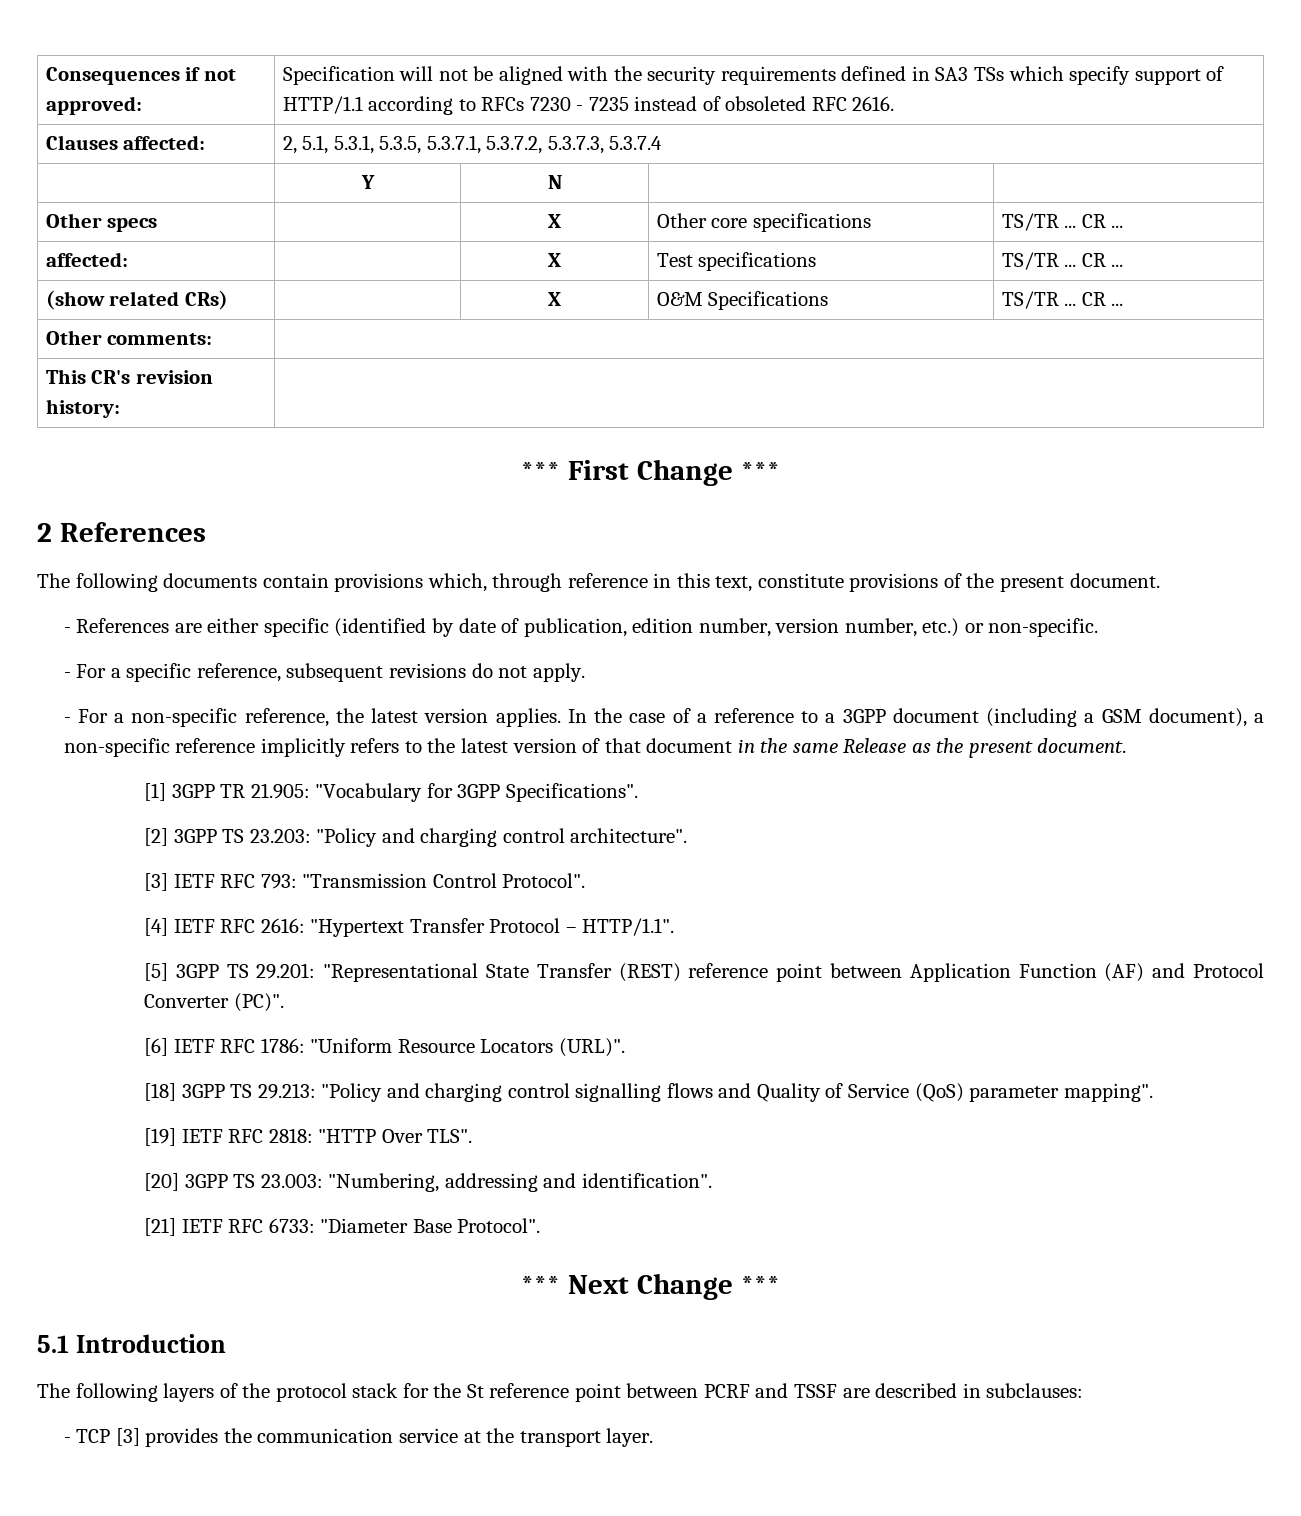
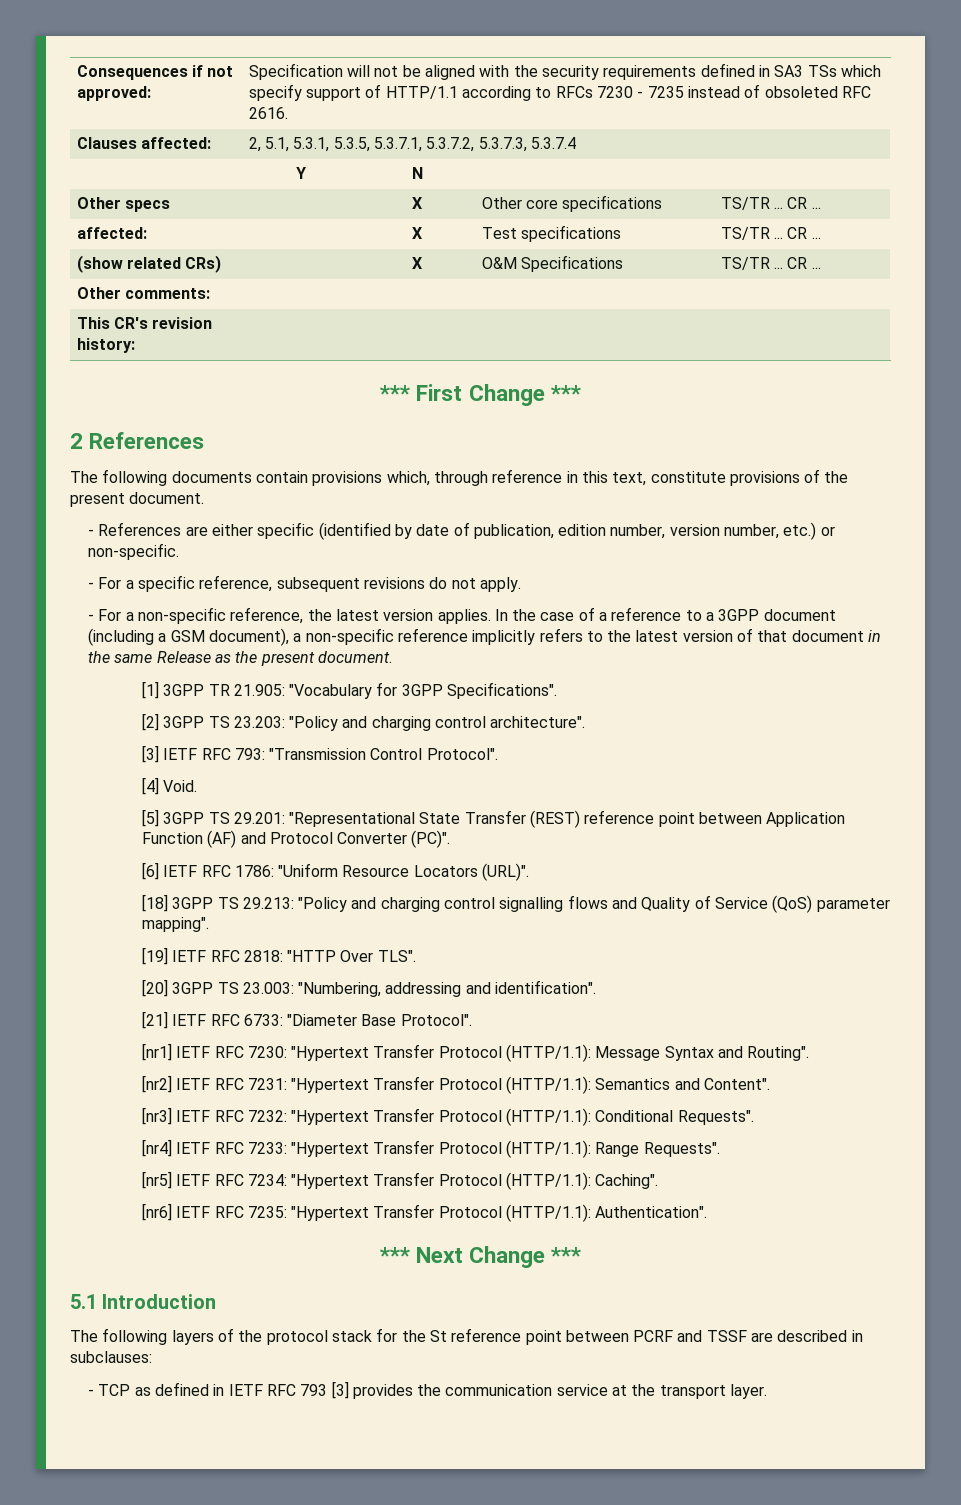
[173,918,675,937] IETF RFC 2616: "Hypertext Transfer Protocol – HTTP/1.1". -> [163,780,198,792] Void.
(541, 1225) none -> [141,1043,810,1062] [141,1075,771,1094] [141,1107,754,1126] [141,1139,720,1158] [141,1171,659,1190] [141,1203,708,1222] // [nr1] IETF RFC 7230: "Hypertext Transfer Protocol (HTTP/1.1): Message Syntax and Routing". // [nr2] IETF RFC 7231: "Hypertext Transfer Protocol (HTTP/1.1): Semantics and Content". // [nr3] IETF RFC 7232: "Hypertext Transfer Protocol (HTTP/1.1): Conditional Requests". // [nr4] IETF RFC 7233: "Hypertext Transfer Protocol (HTTP/1.1): Range Requests". // [nr5] IETF RFC 7234: "Hypertext Transfer Protocol (HTTP/1.1): Caching". // [nr6] IETF RFC 7235: "Hypertext Transfer Protocol (HTTP/1.1): Authentication".
(111, 1436) none -> [134,1382,328,1396] as defined in IETF RFC 793

